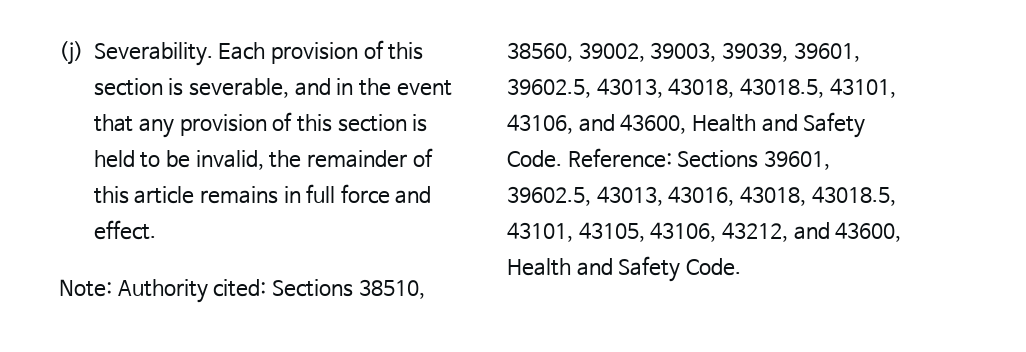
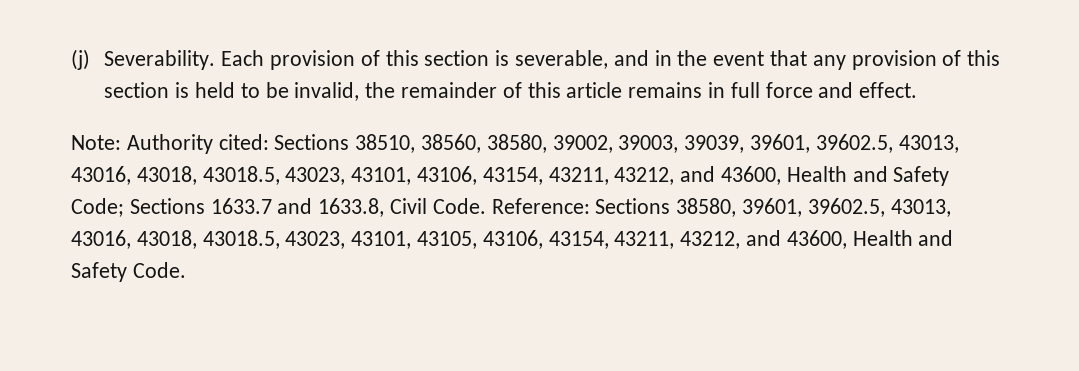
(573, 52) none -> [486,134,547,153] 38580,
[668,78,825,98] 43018, 43018.5, -> [71,166,346,185] 43016, 43018, 43018.5, 43023,
[578,112,866,138] and 43600, Health and Safety -> [482,166,950,186] [71,198,428,217] 43154, 43211, 43212, and 43600, Health and Safety Code; Sections 1633.7 and 1633.8, Civil
[763,150,830,170] [507,186,896,206] 39601, 39602.5, 43013, 43016, 43018, 43018.5, -> [676,198,951,217] [71,230,346,249] 38580, 39601, 39602.5, 43013, 43016, 43018, 43018.5, 43023,
(717, 232) none -> [548,231,675,249] 43154, 43211,

